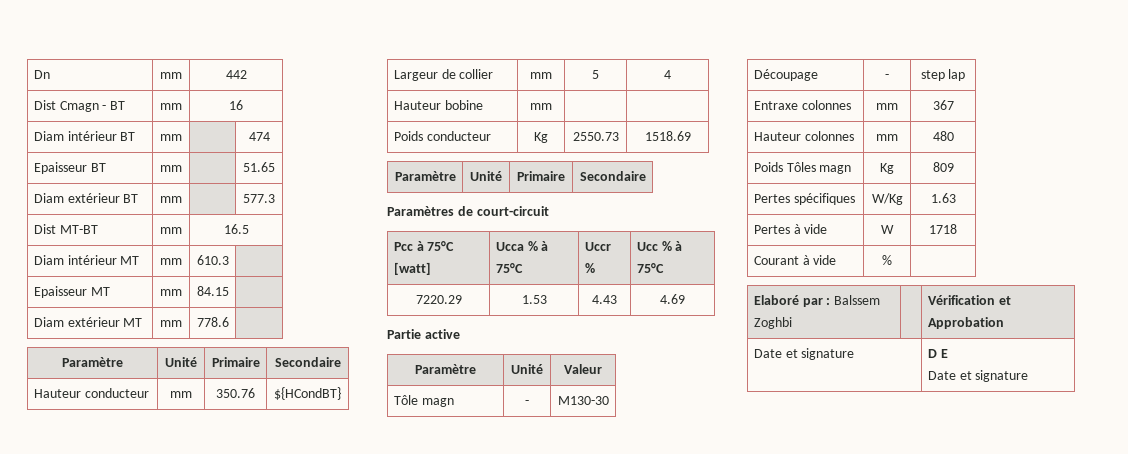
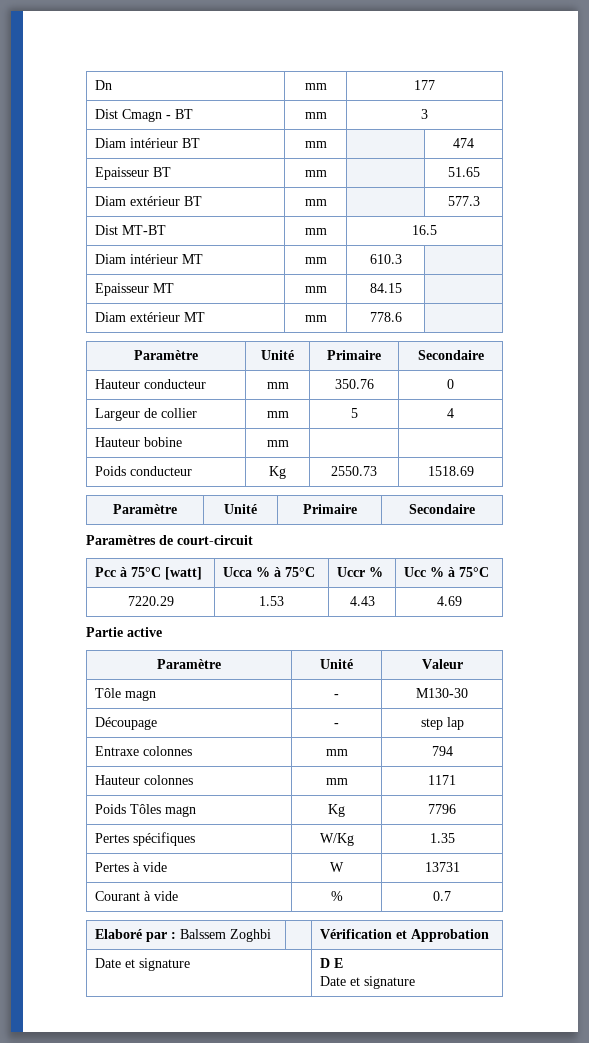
[225,70,247,79] 442 -> [414,80,435,90] 177
[229,100,243,110] 16 -> [421,109,428,119] 3
[274,387,341,400] ${HCondBT} -> [447,379,454,389] 0
[932,100,954,110] 367 -> [431,746,453,756] 794
[932,131,954,141] 480 -> [428,775,456,785] 1171
[932,162,954,172] 809 -> [428,804,456,814] 7796
[930,193,956,203] 1.63 -> [429,833,455,843] 1.35
[929,224,957,234] 1718 -> [424,862,460,872] 13731
(892, 260) none -> [433,891,451,901] 0.7

